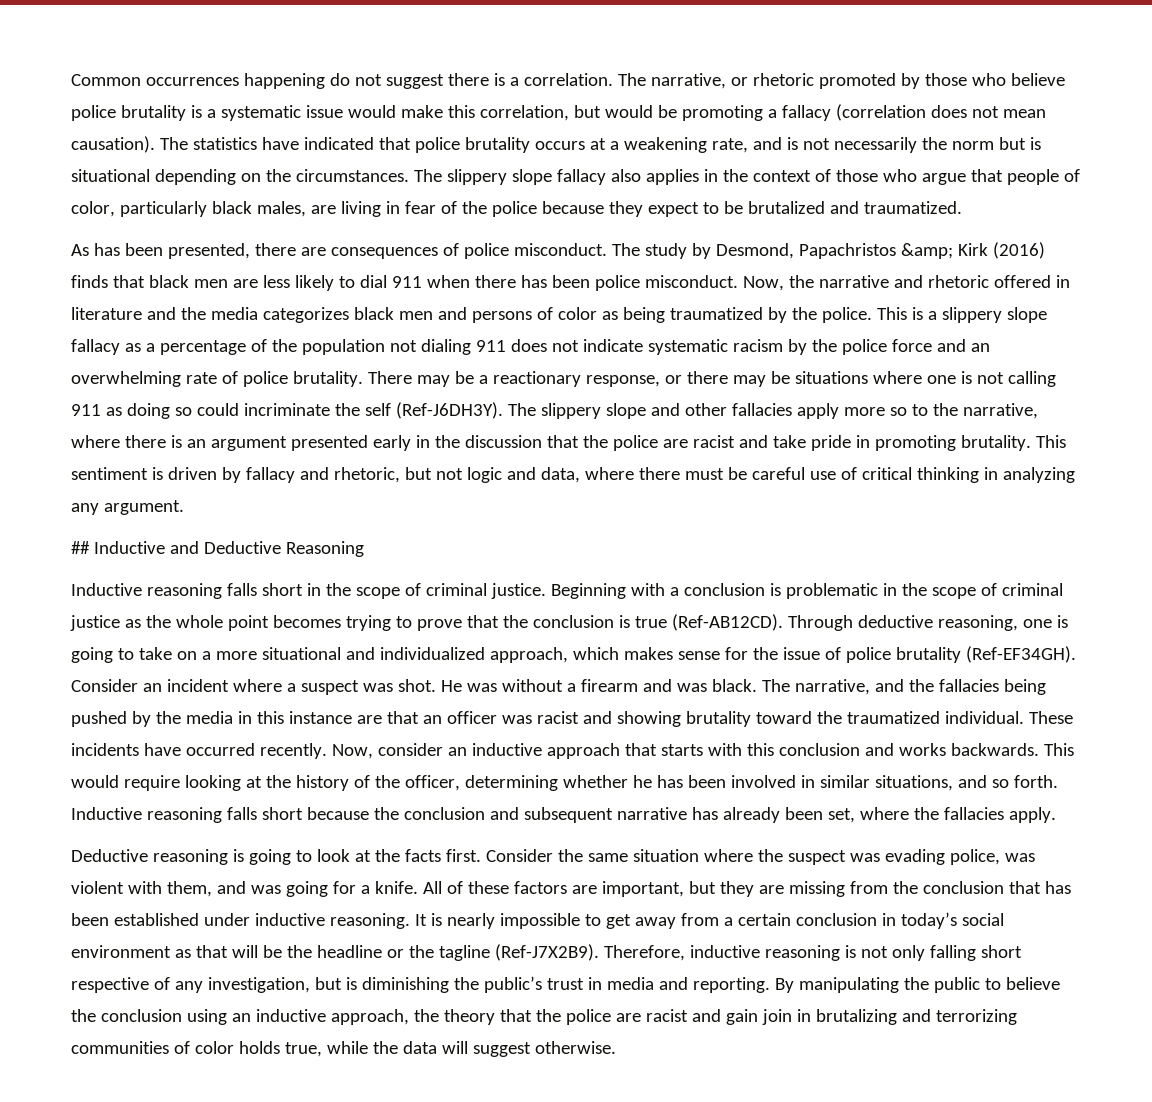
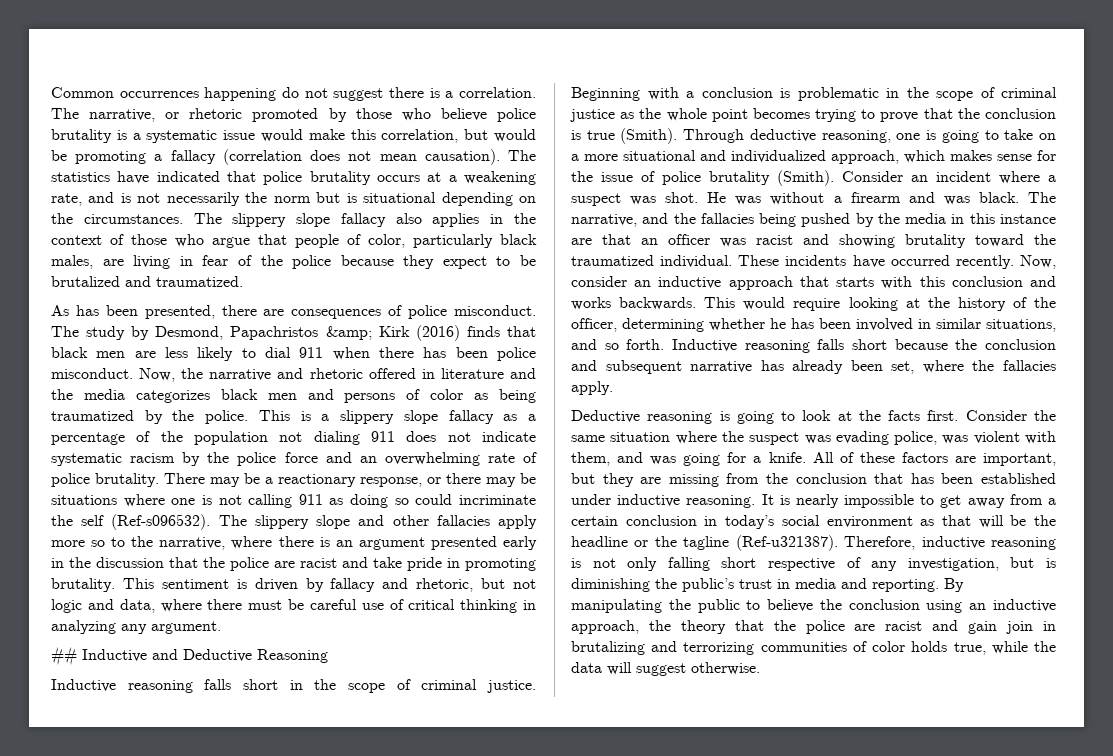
[395,402,503,419] (Ref-J6DH3Y). -> [111,514,211,530] (Ref-s096532).
[671,614,783,631] (Ref-AB12CD). -> [620,128,678,144] (Smith).
[965,646,1076,663] (Ref-EF34GH). -> [777,170,834,186] (Smith).
[494,944,599,961] (Ref-J7X2B9). -> [735,535,838,551] (Ref-u321387).

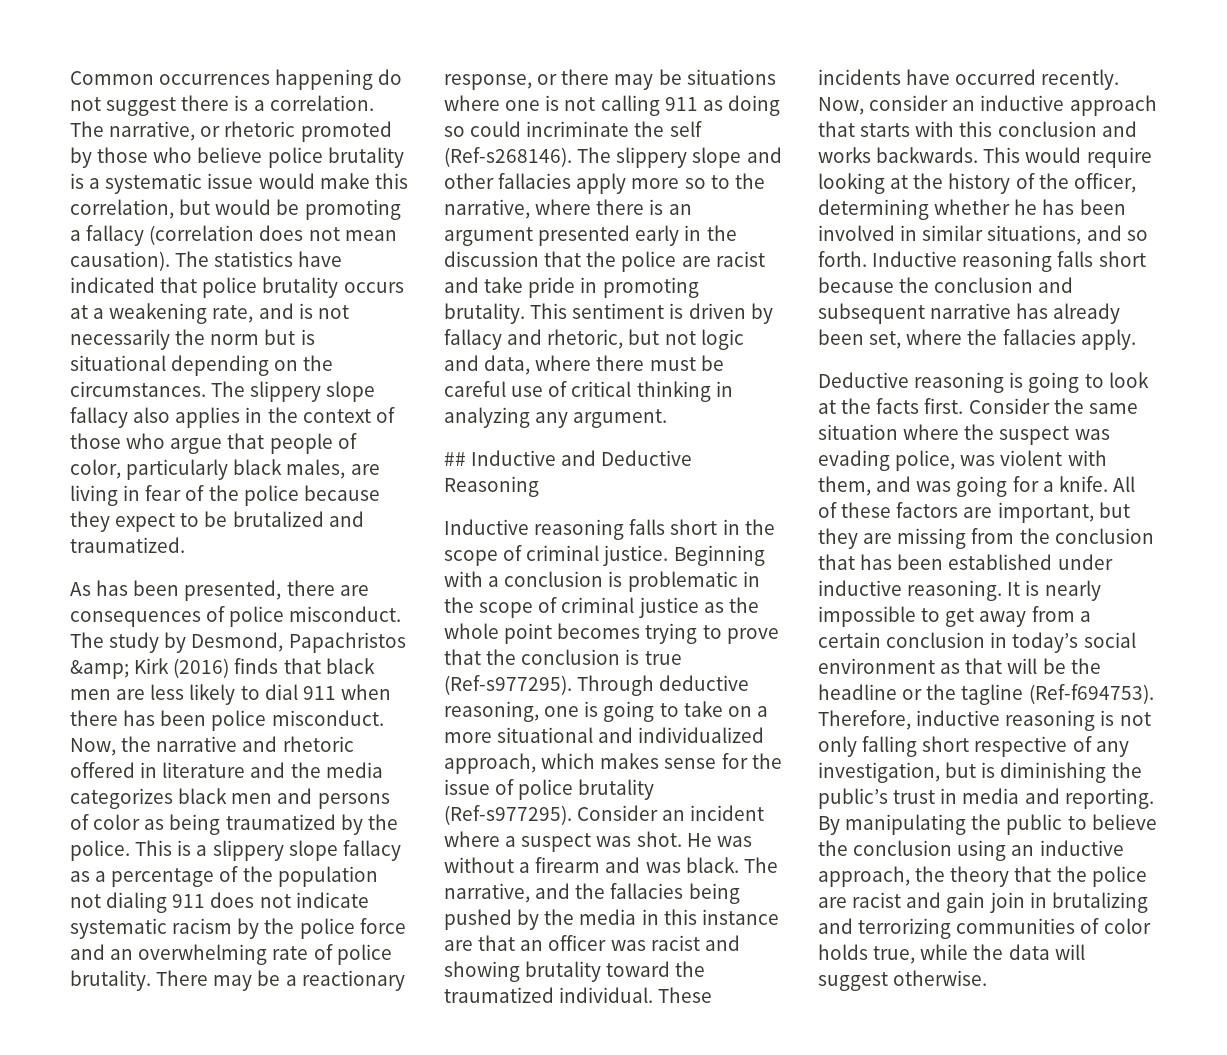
[111,514,211,530] (Ref-s096532). -> [444,147,572,167] (Ref-s268146).
[620,128,678,144] (Smith). -> [444,675,572,695] (Ref-s977295).
[777,170,834,186] (Smith). -> [444,805,572,825] (Ref-s977295).
[735,535,838,551] (Ref-u321387). -> [1028,684,1154,704] (Ref-f694753).

